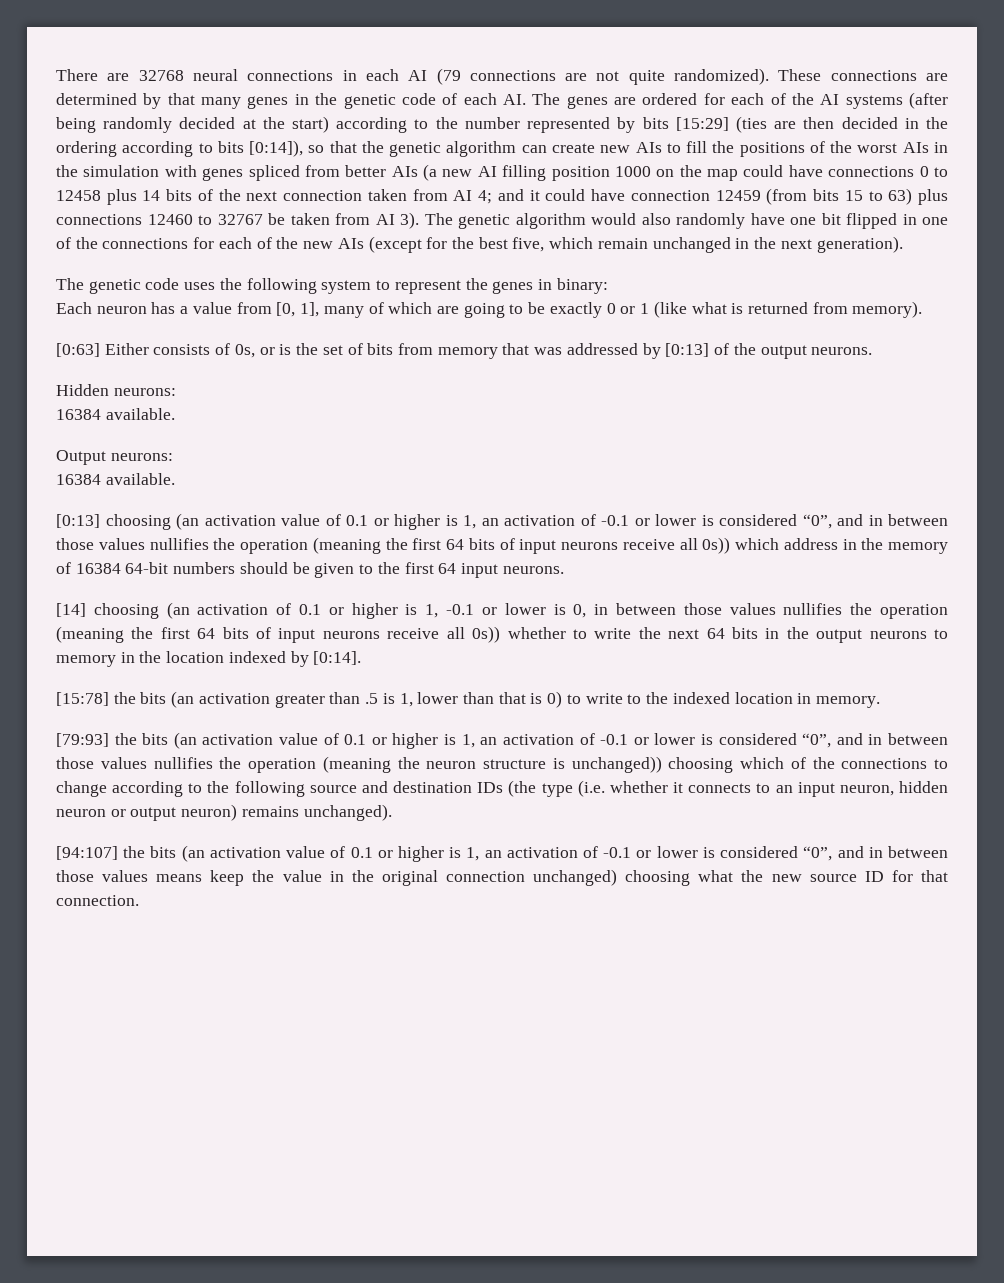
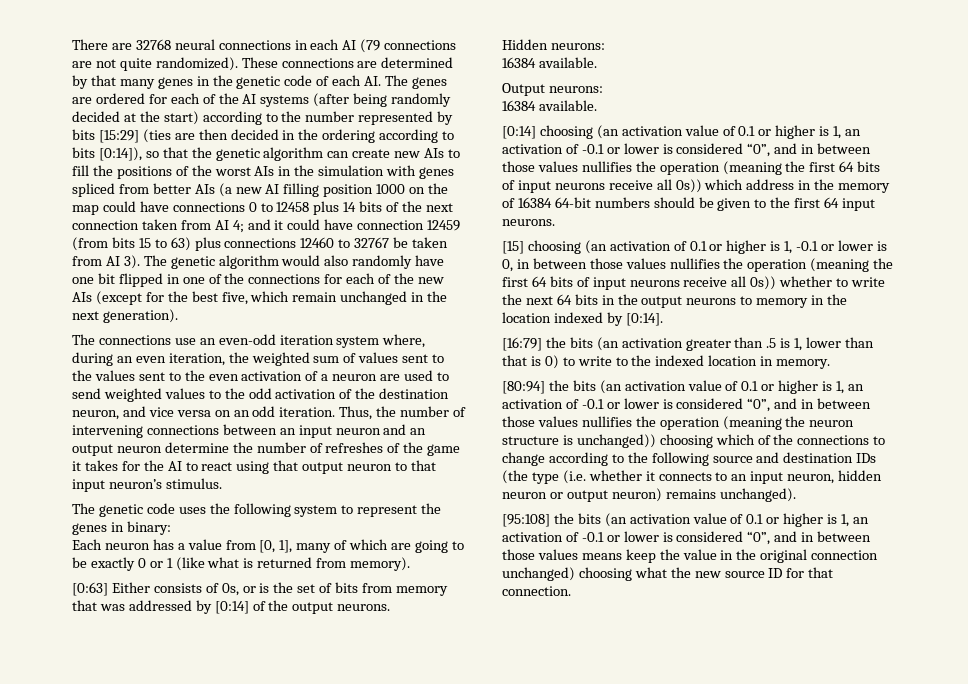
(903, 244) none -> [72,334,426,348] [72,352,445,366] [72,370,449,381] [72,388,450,402] [72,406,467,420] [72,424,427,438] [72,442,461,456] [72,460,436,474] [72,478,222,492] // The connections use an even-odd iteration system where, during an even iteration, the weighted sum of values sent to the values sent to the even activation of a neuron are used to send weighted values to the odd activation of the destination neuron, and vice versa on an odd iteration. Thus, the number of intervening connections between an input neuron and an output neuron determine the number of refreshes of the game it takes for the AI to react using that output neuron to that input neuron’s stimulus.
[665,343,710,357] [0:13] -> [214,601,249,614] [0:14]
[56,514,100,528] [0:13] -> [502,126,536,139] [0:14]
[56,603,86,617] [14] -> [502,241,524,254] [15]
[56,692,109,706] [15:78] -> [502,337,542,351] [16:79]
[56,733,109,747] [79:93] -> [502,381,545,394] [80:94]
[56,846,118,860] [94:107] -> [502,514,550,527] [95:108]

